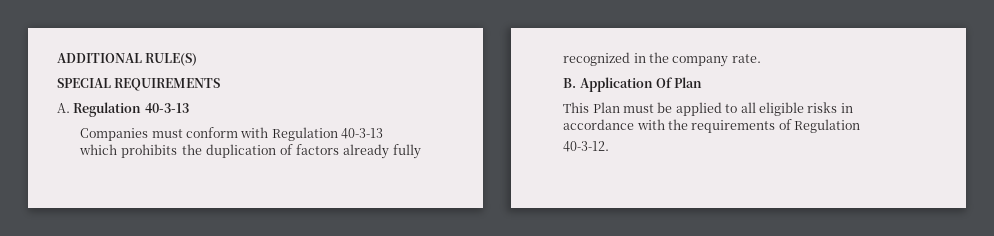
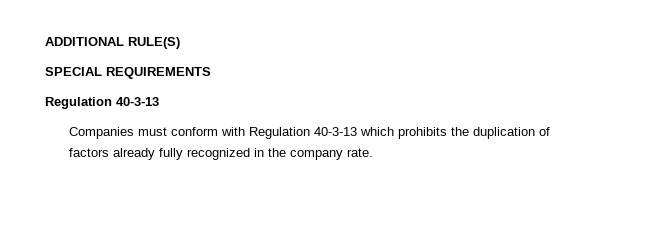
[57,103,70,113] A. -> (211, 73) none
[563,77,703,92] [563,102,853,116] [563,119,861,133] [563,141,610,152] // B. Application Of Plan // This Plan must be applied to all eligible risks in accordance with the requirements of Regulation // 40-3-12. -> (374, 152) none

